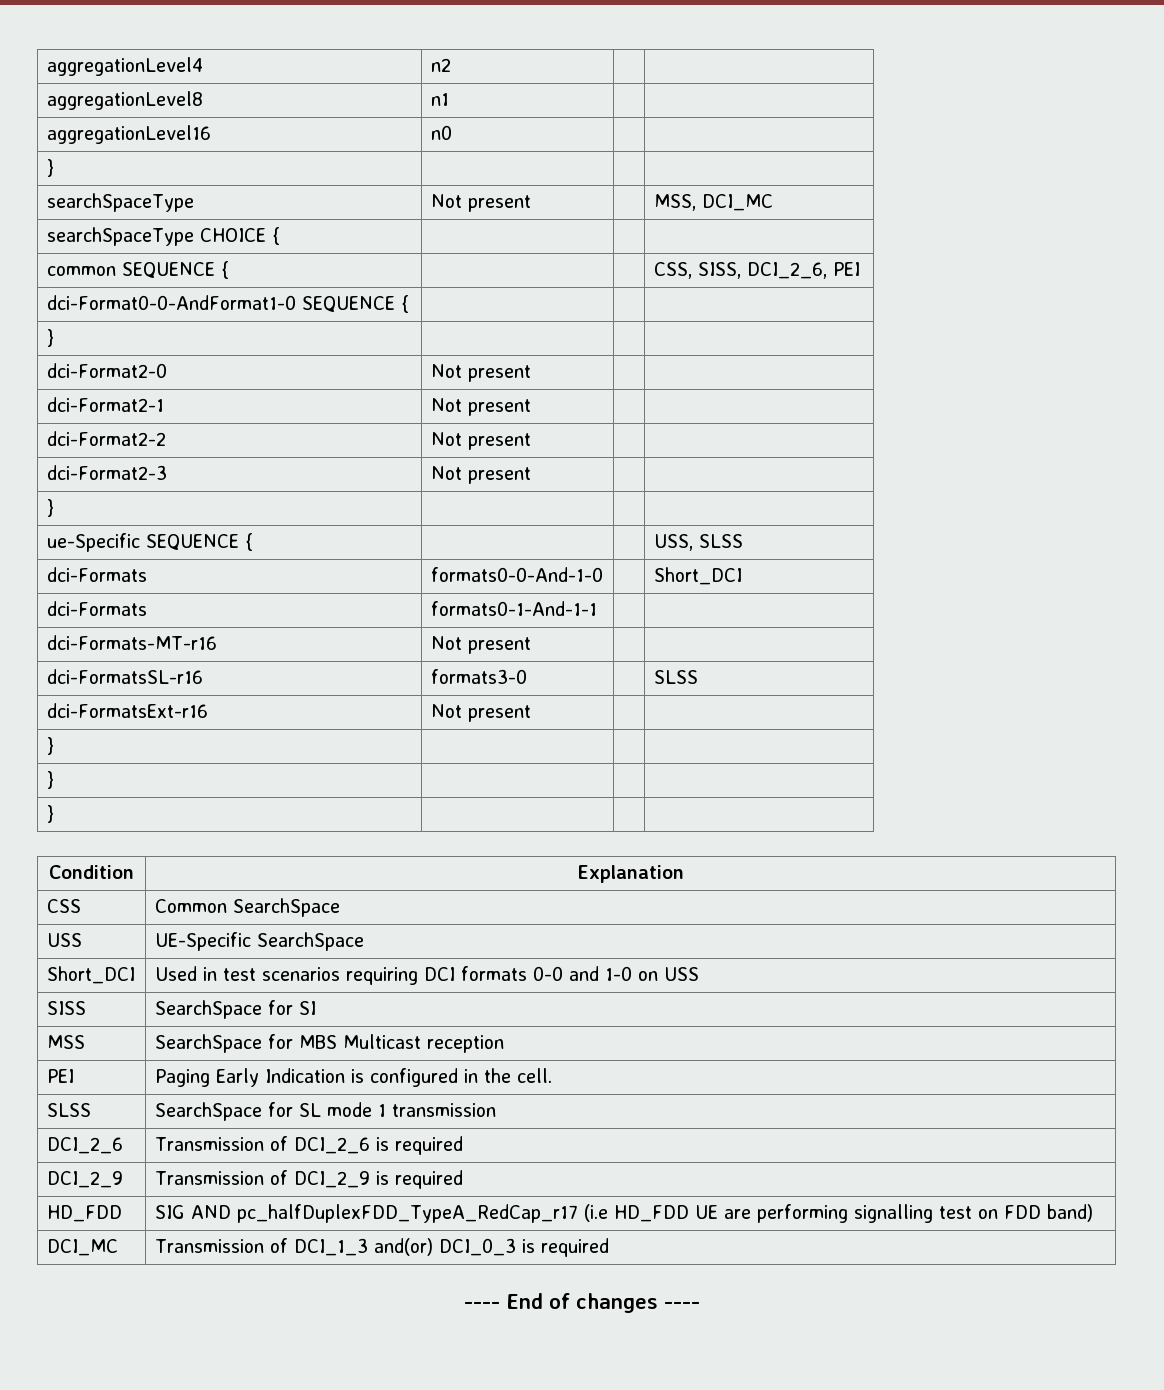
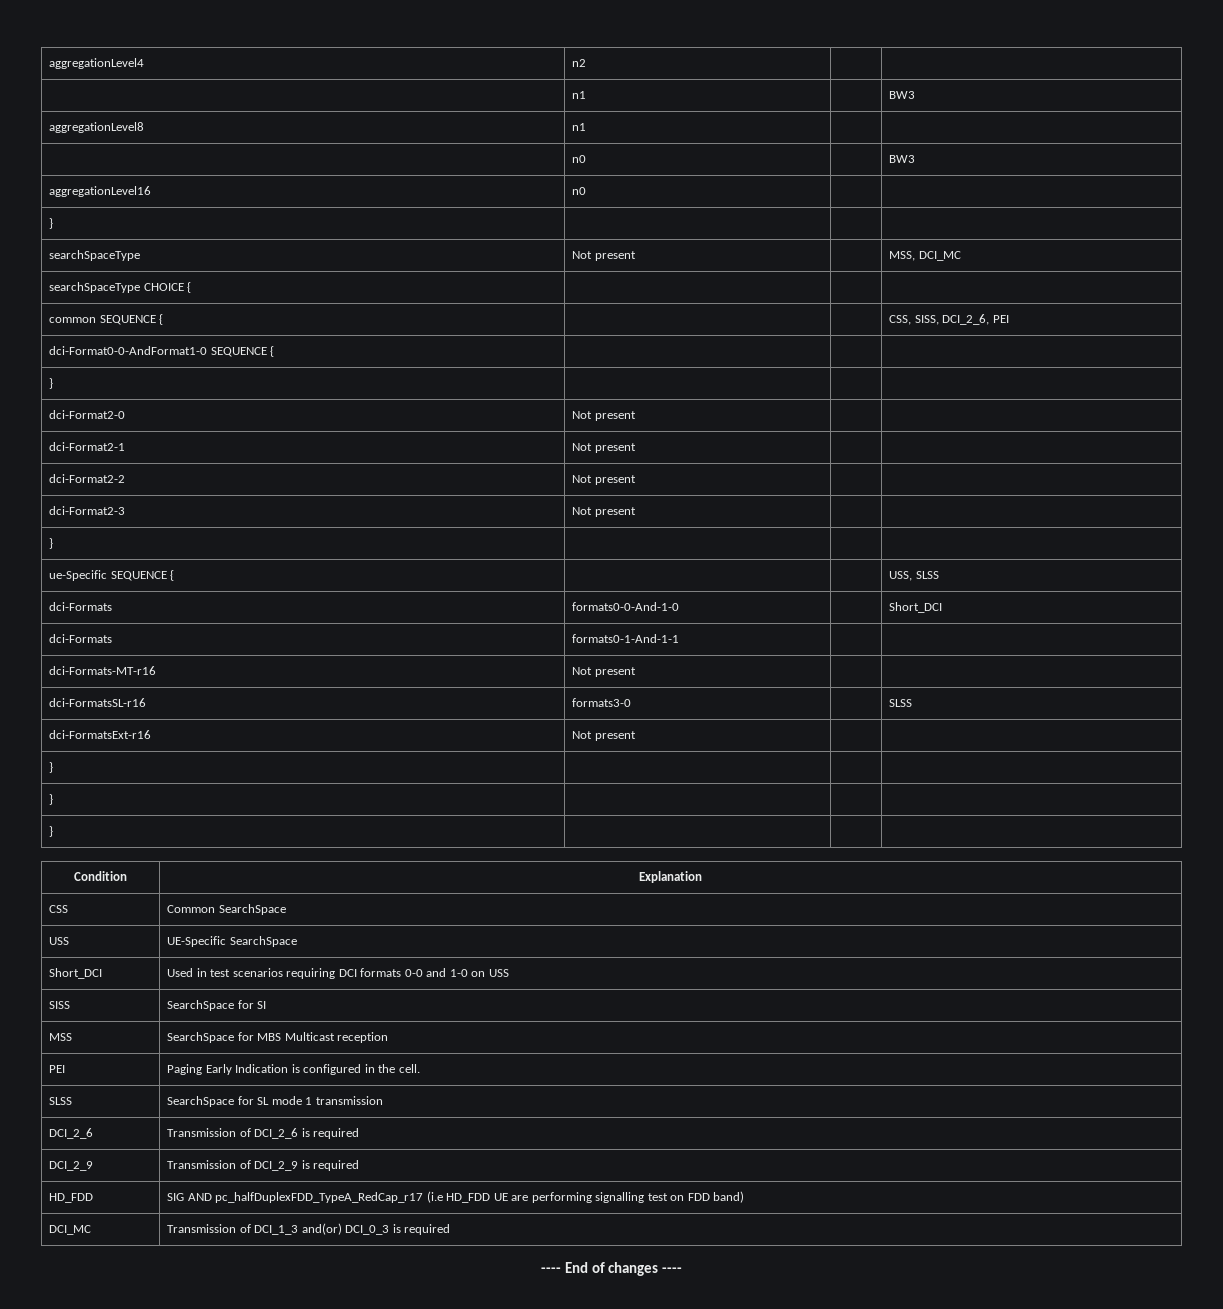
(451, 65) none -> [572,91,587,99] [889,91,916,99] // | n1 | | BW3
(449, 99) none -> [572,155,587,163] [889,155,916,163] // | n0 | | BW3

